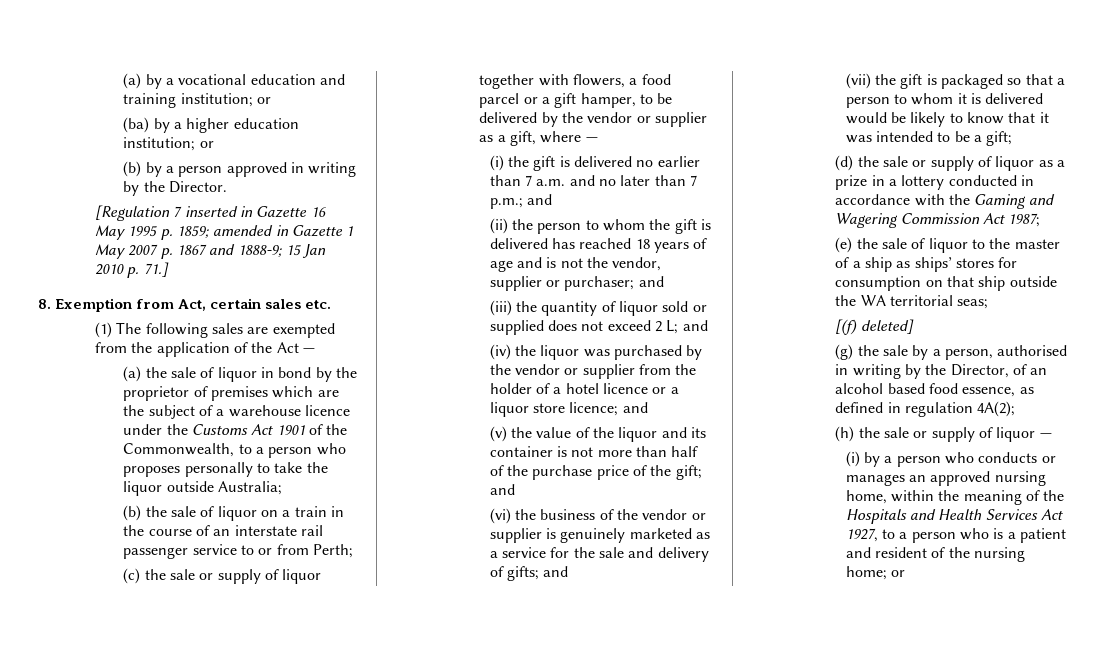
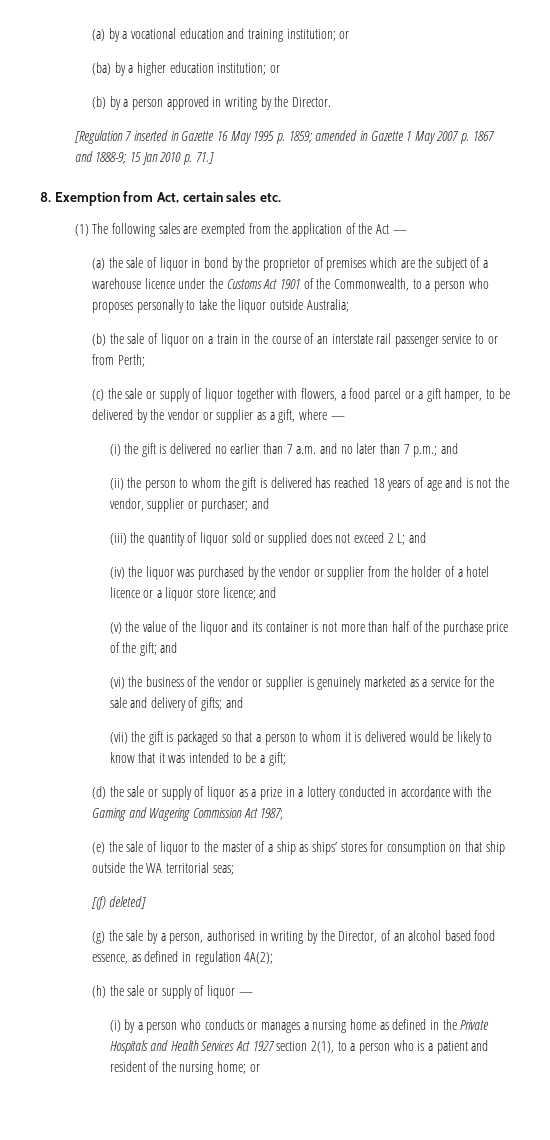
[909,471,1046,486] [845,490,1065,505] an approved nursing home, within the meaning of the -> [303,1019,490,1033] a nursing home as defined in the Private
[845,528,878,542] 1927, -> [252,1041,335,1053] 1927 section 2(1),

